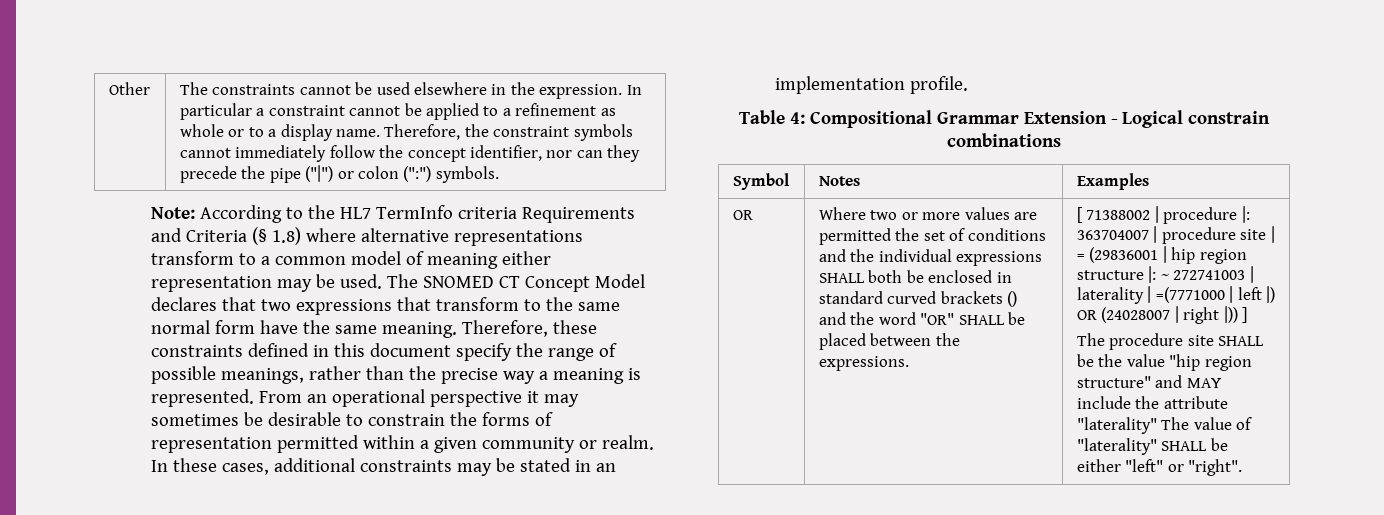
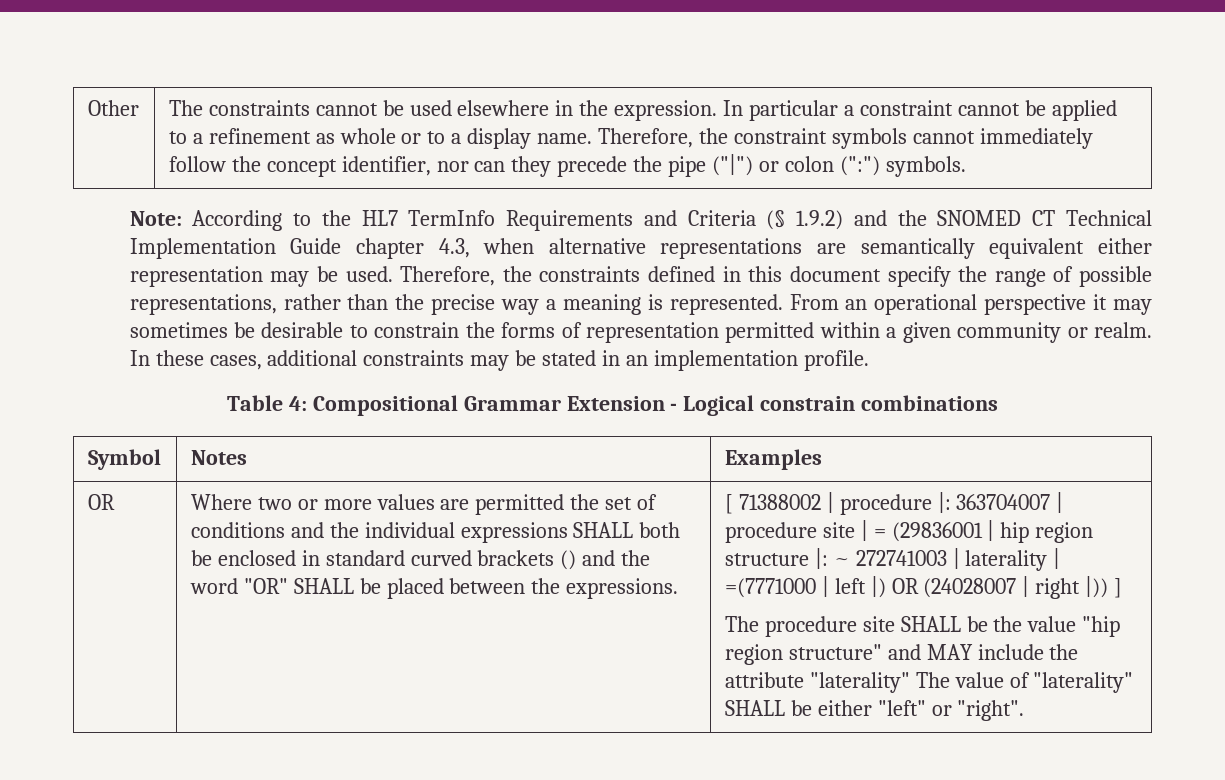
[457,207,517,219] criteria -> (496, 218) none
[271,227,583,246] [150,251,498,269] 1.8) where alternative representations transform to a common model of meaning -> [796,210,1153,230] [129,238,1085,259] 1.9.2) and the SNOMED CT Technical Implementation Guide chapter 4.3, when alternative representations are semantically equivalent
[386,274,645,292] [150,297,620,315] [150,320,597,338] The SNOMED CT Concept Model declares that two expressions that transform to the same normal form have the same meaning. Therefore, these -> [400,266,532,286] Therefore, the
[220,368,304,384] meanings, -> [129,294,277,315] representations,

